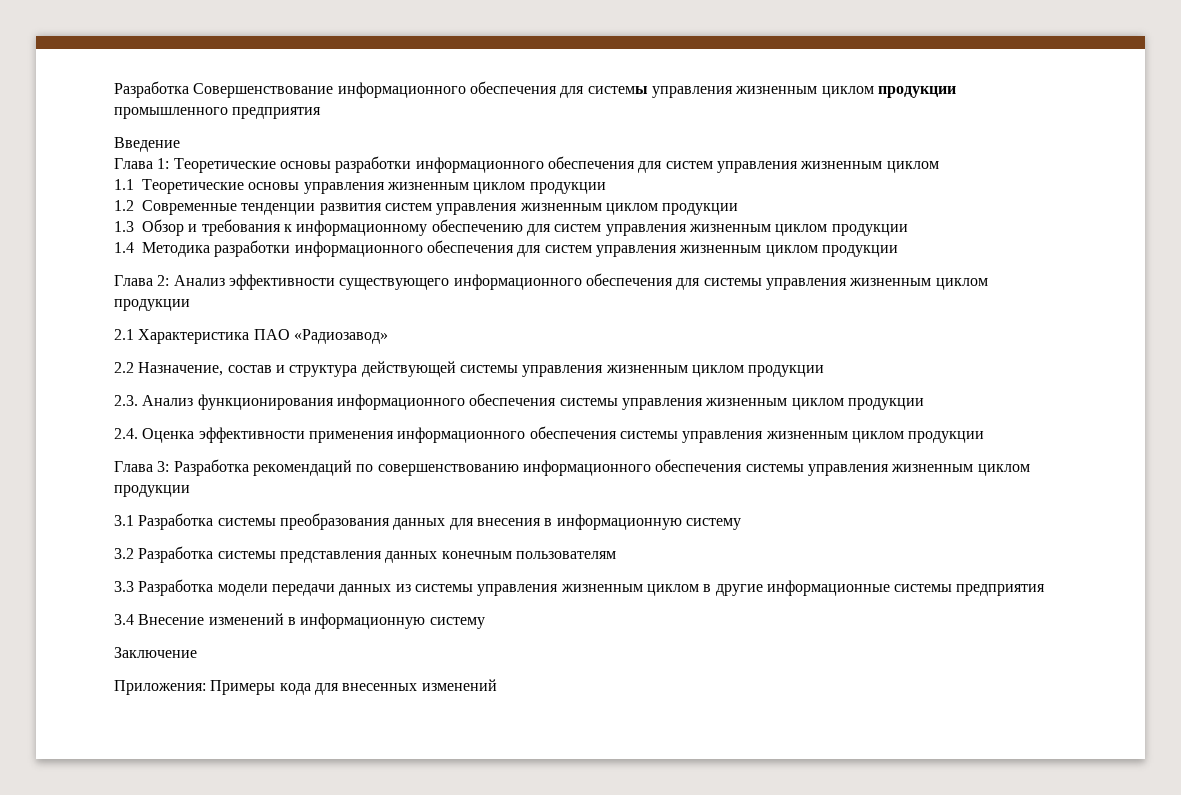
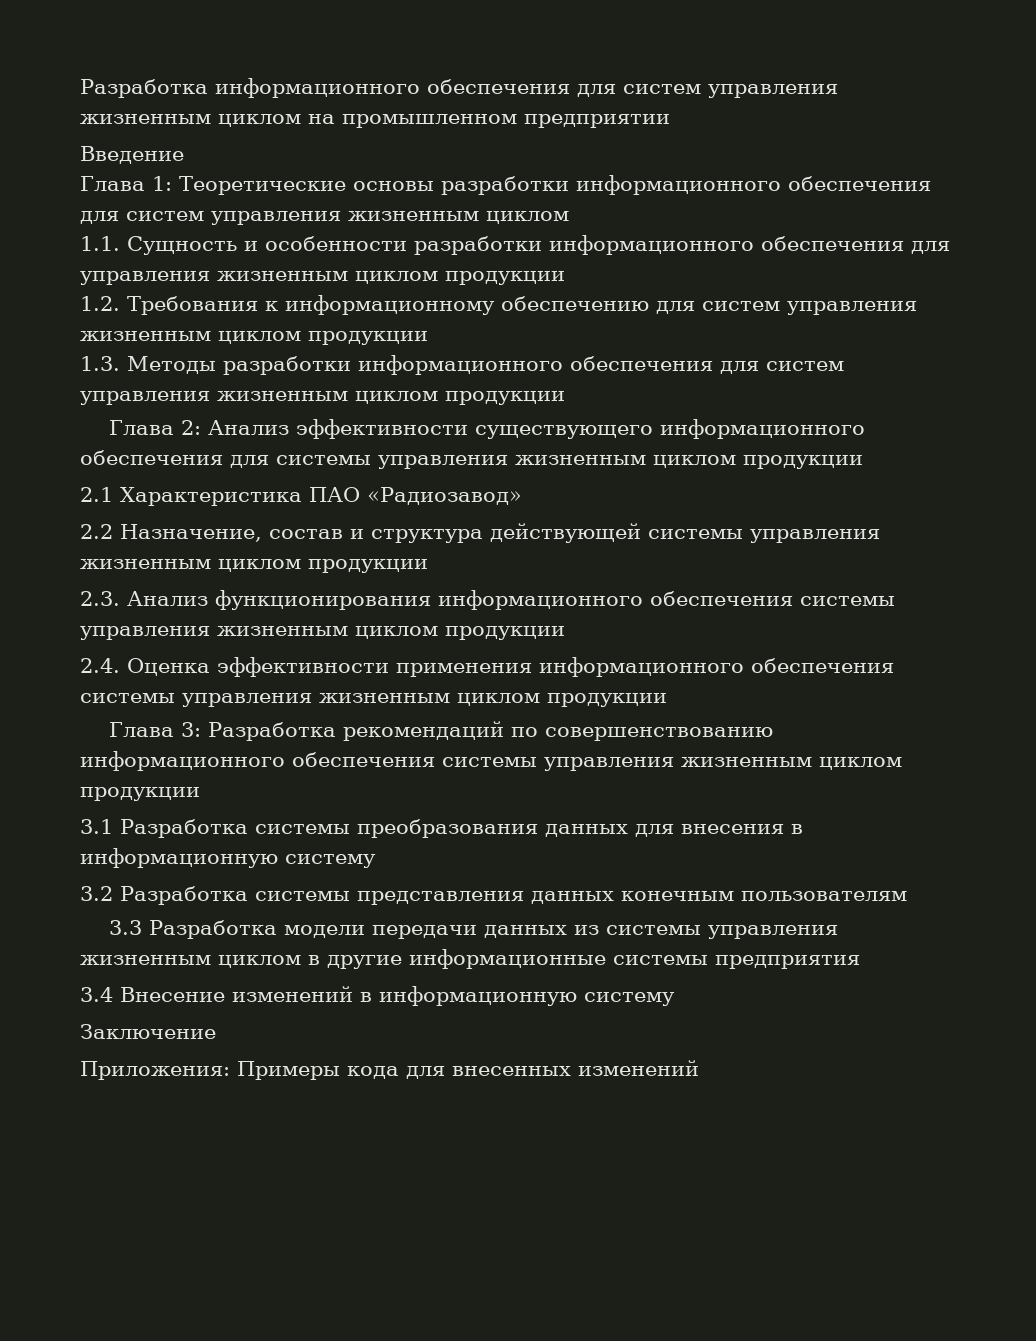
[114,81,956,98] [114,107,322,119] Разработка Совершенствование информационного обеспечения для системы управления жизненным циклом продукции промышленного предприятия -> [80,78,838,98] [80,114,670,128] Разработка информационного обеспечения для систем управления жизненным циклом на промышленном предприятии
[114,179,606,194] [114,200,739,215] [114,219,281,236] 1.1 Теоретические основы управления жизненным циклом продукции // 1.2 Современные тенденции развития систем управления жизненным циклом продукции // 1.3 Обзор и требования -> [80,235,950,255] [80,271,565,285] [80,296,258,315] 1.1. Сущность и особенности разработки информационного обеспечения для управления жизненным циклом продукции // 1.2. Требования
[114,242,210,257] 1.4 Методика -> [80,356,216,374] 1.3. Методы

